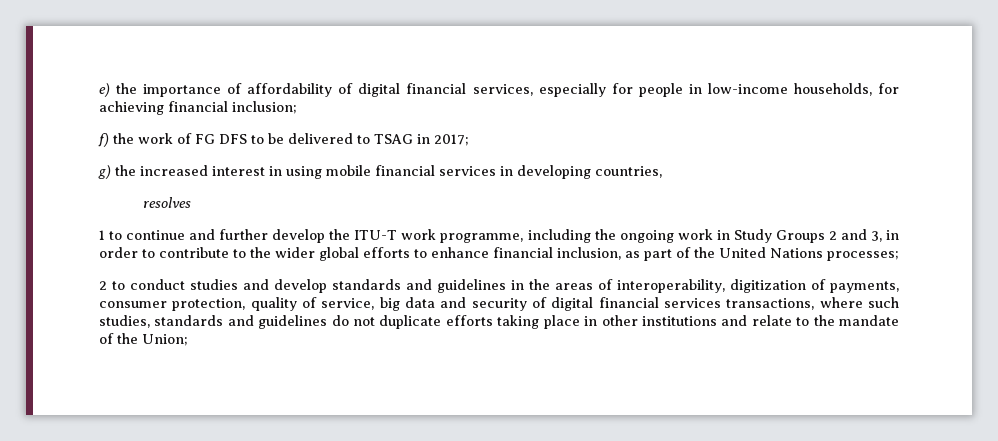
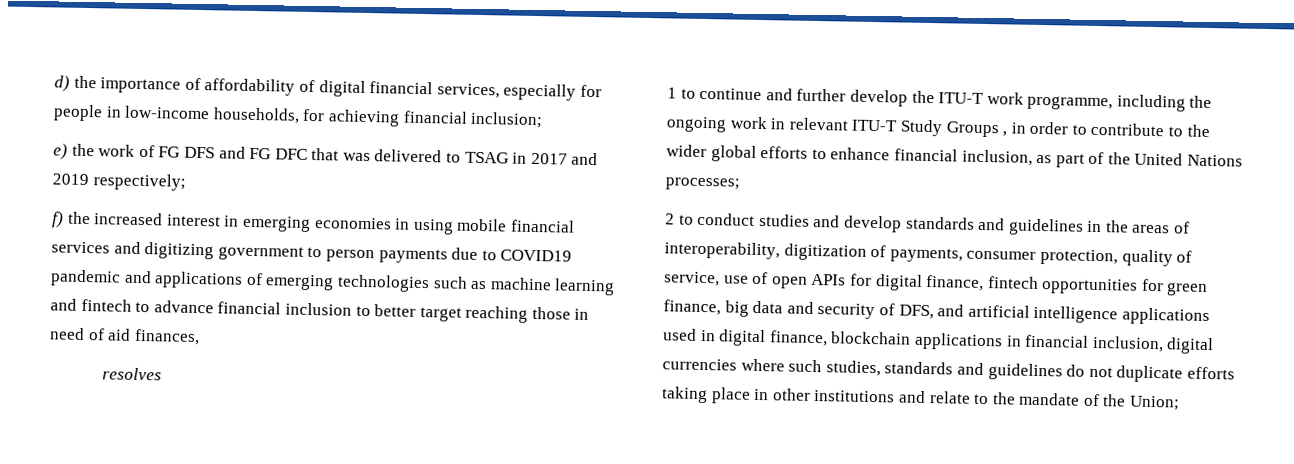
[99,83,110,97] e) -> [54,75,70,92] d)
[98,133,109,147] f) -> [53,143,68,160] e)
[251,133,469,146] [98,165,111,179] to be delivered to TSAG in 2017; // g) -> [218,146,599,166] [52,173,186,191] [51,211,64,228] and FG DFC that was delivered to TSAG in 2017 and 2019 respectively; // f)
(282, 171) none -> [241,215,411,232] emerging economies in
[500,165,662,179] in developing countries, -> [113,241,573,264] [50,269,616,296] [50,298,590,323] [49,327,200,346] and digitizing government to person payments due to COVID19 pandemic and applications of emerging technologies such as machine learning and fintech to advance financial inclusion to better target reaching those in need of aid finances,
[733,229,882,243] Study Groups 2 and 3, -> [788,117,1008,138] relevant ITU-T Study Groups ,
(375, 304) none -> [723,271,1209,296] [663,299,721,316] use of open APIs for digital finance, fintech opportunities for green finance,
[551,297,815,311] digital financial services transactions, -> [898,304,1210,326] [663,328,1215,355] [662,358,737,371] DFS, and artificial intelligence applications used in digital finance, blockchain applications in financial inclusion, digital currencies

